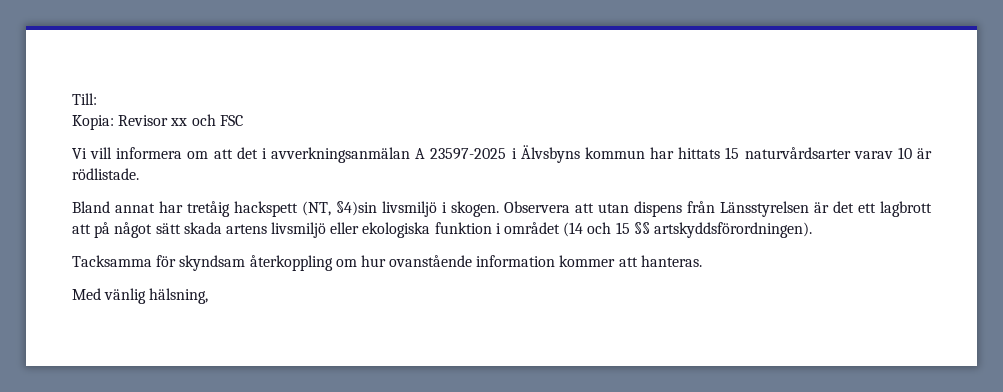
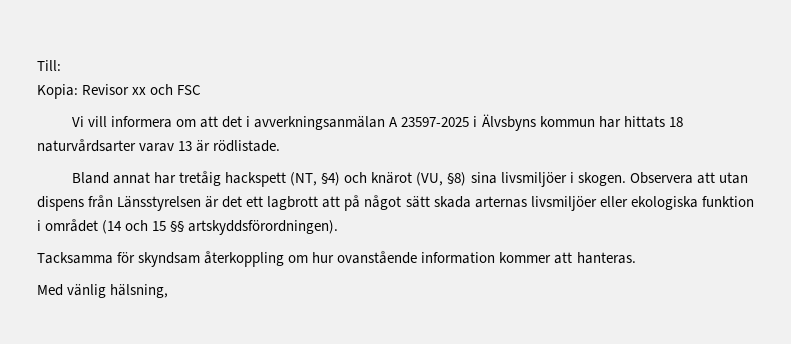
[725,147,740,159] 15 -> [668,117,683,127] 18
[897,147,912,159] 10 -> [178,141,193,151] 13
[336,201,437,217] §4)sin livsmiljö -> [321,172,567,187] §4) och knärot (VU, §8) sina livsmiljöer
[225,222,327,238] artens livsmiljö -> [474,196,597,211] arternas livsmiljöer

